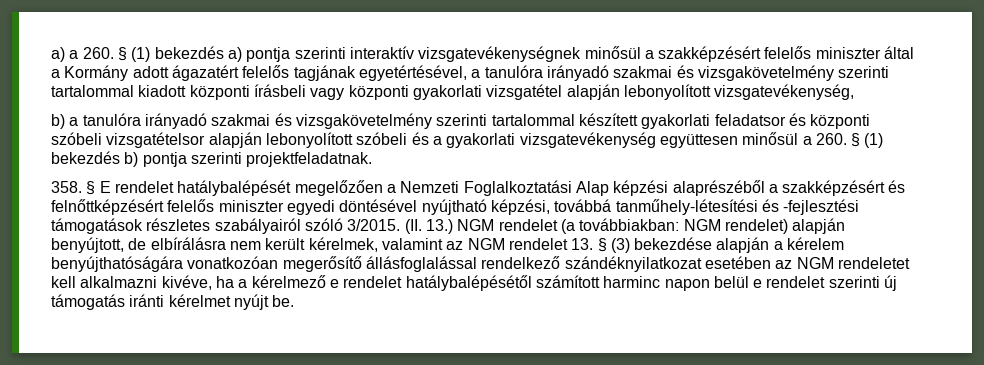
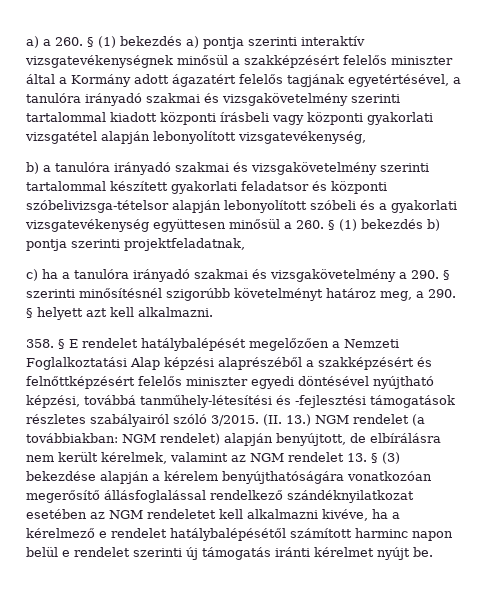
[51,132,206,148] szóbeli vizsgatételsor -> [26,200,169,213] szóbelivizsga-tételsor
[246,152,373,167] projektfeladatnak. -> [124,238,245,251] [26,269,450,282] [26,288,456,301] [26,307,213,320] projektfeladatnak, // c) ha a tanulóra irányadó szakmai és vizsgakövetelmény a 290. § szerinti minősítésnél szigorúbb követelményt határoz meg, a 290. § helyett azt kell alkalmazni.

